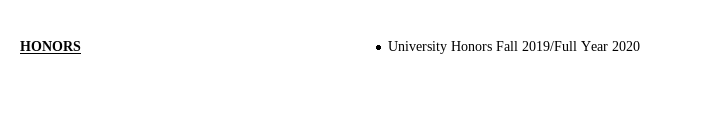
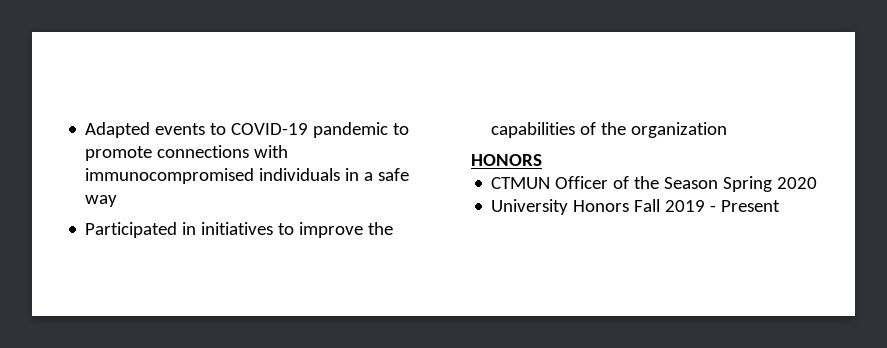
[20,41,81,51] HONORS -> [85,122,410,138] [85,145,289,161] [85,168,410,184] [85,195,118,207] [85,222,394,238] [491,122,728,138] [471,154,542,166] [491,176,818,192] Adapted events to COVID-19 pandemic to promote connections with immunocompromised individuals in a safe way // Participated in initiatives to improve the capabilities of the organization // HONORS // CTMUN Officer of the Season Spring 2020
[522,41,641,51] 2019/Full Year 2020 -> [665,200,781,212] 2019 - Present

